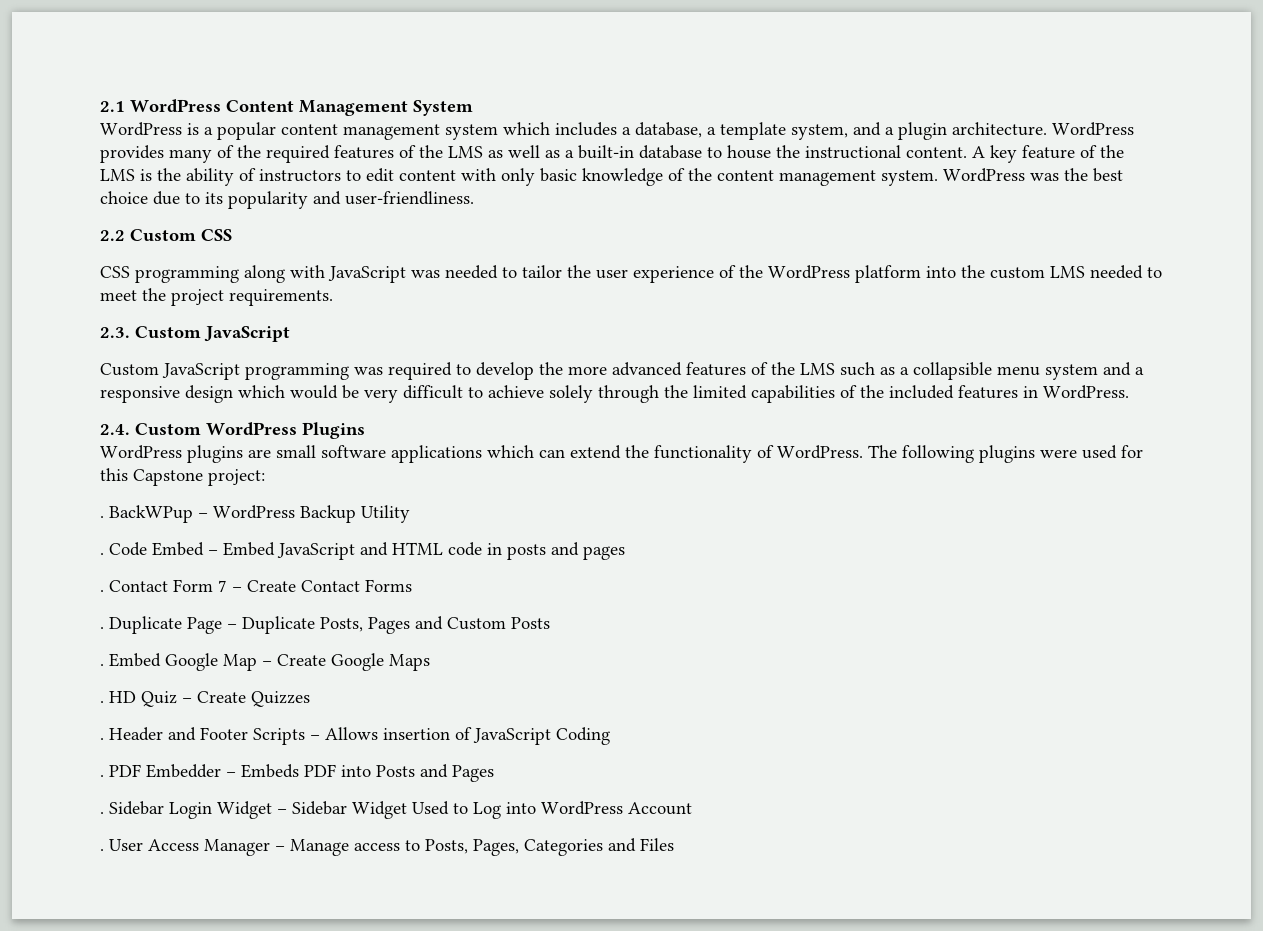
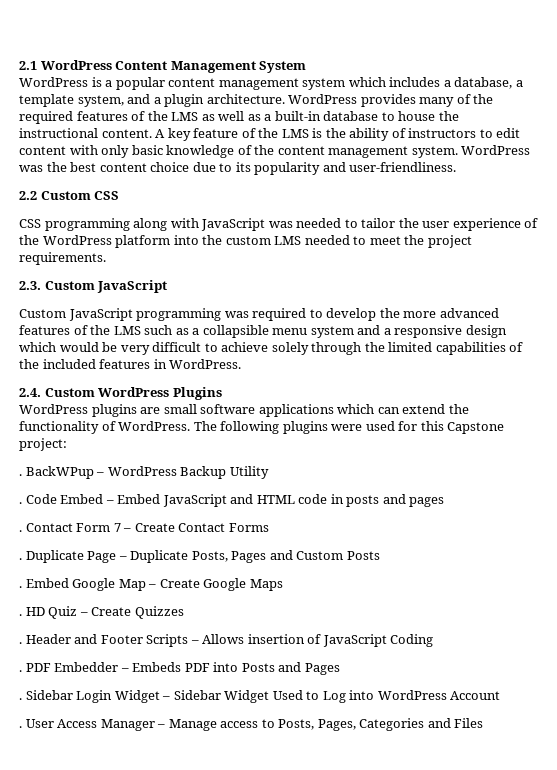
(1123, 175) none -> [99,163,147,172] content

